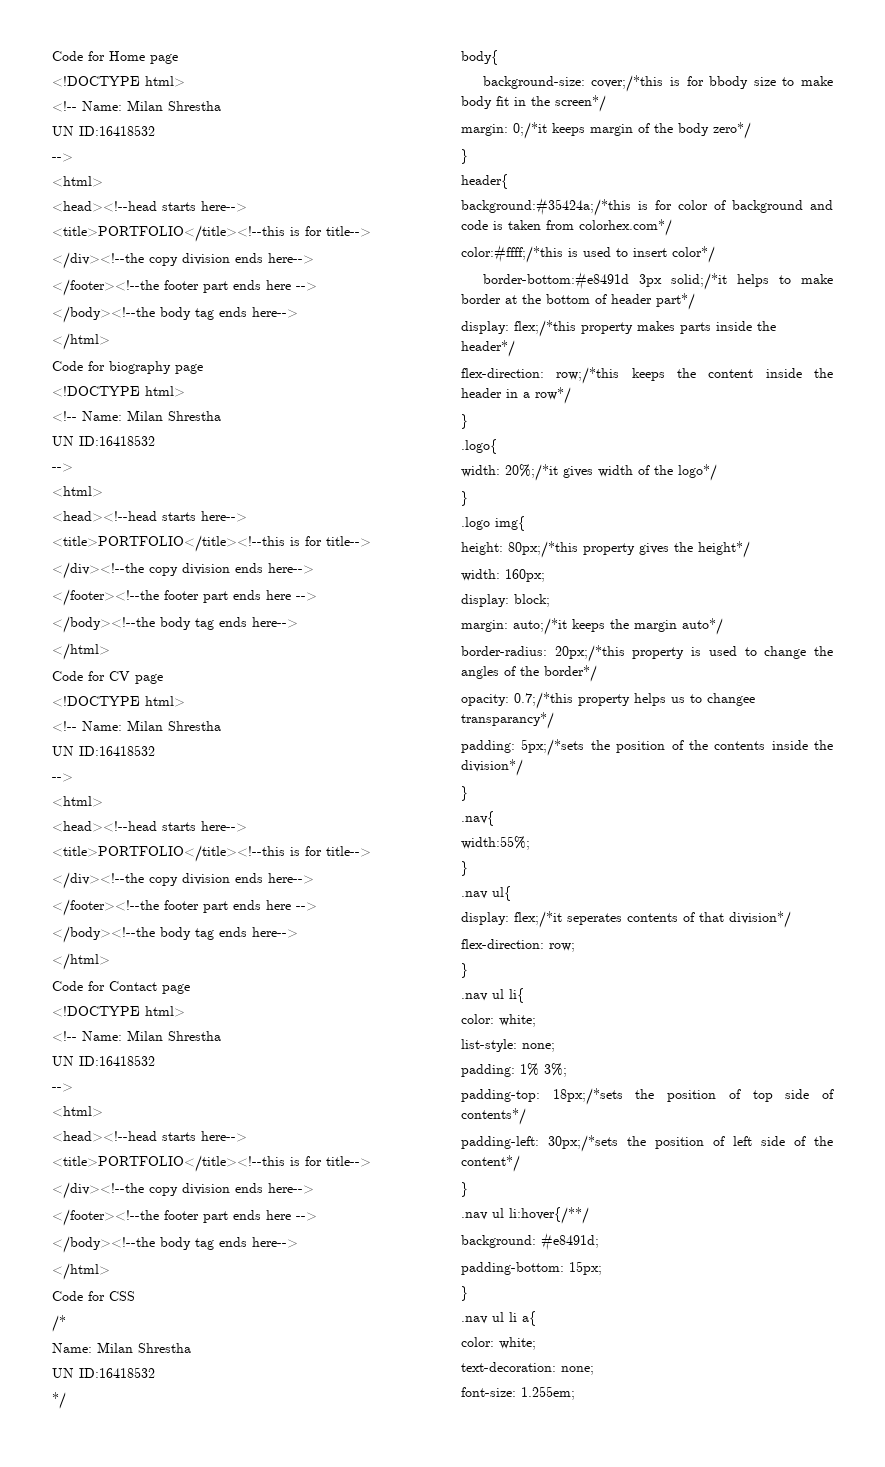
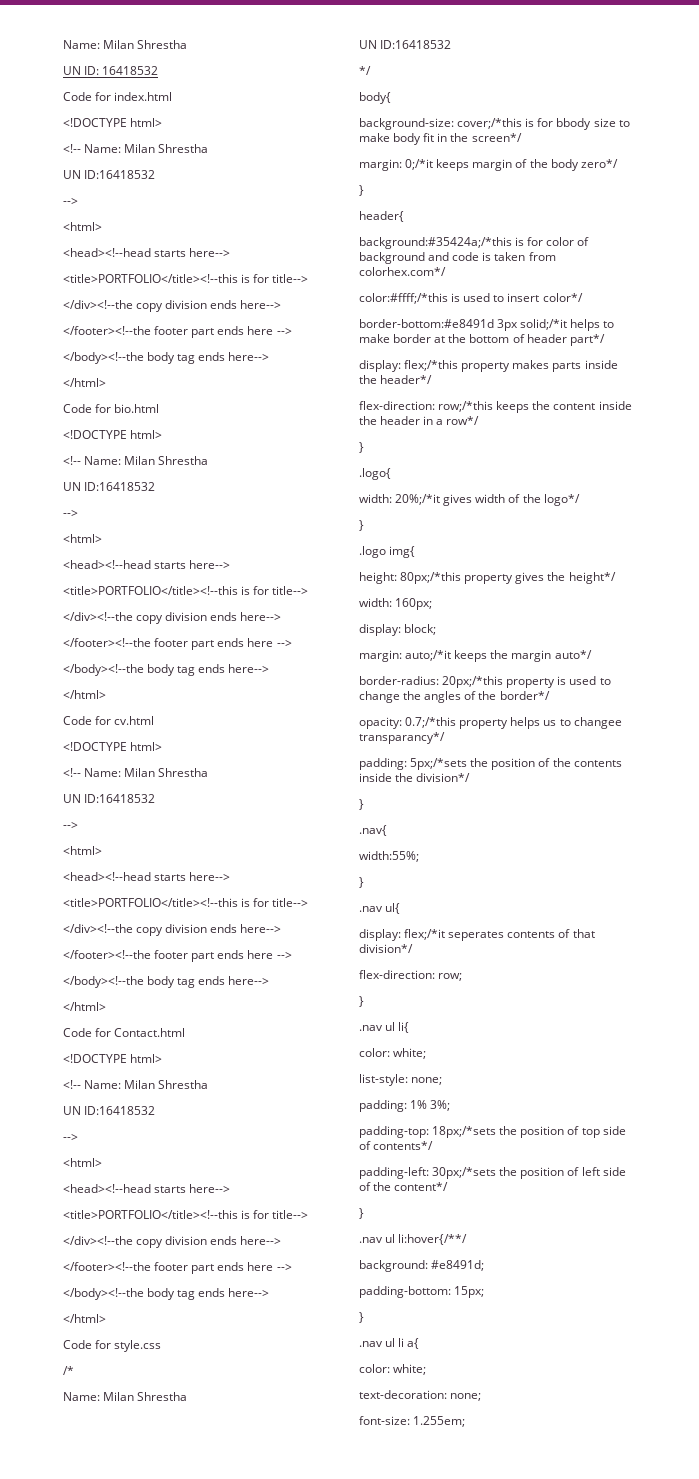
[52,51,178,64] Code for Home page -> [63,40,188,49] [63,66,159,75] [63,92,173,101] Name: Milan Shrestha // UN ID: 16418532 // Code for index.html
[109,361,203,374] biography page -> [114,404,160,413] bio.html
[109,671,163,684] CV page -> [114,716,155,725] cv.html
[109,981,190,994] Contact page -> [114,1028,186,1037] Contact.html
[109,1291,135,1301] CSS -> [114,1340,162,1352] style.css

